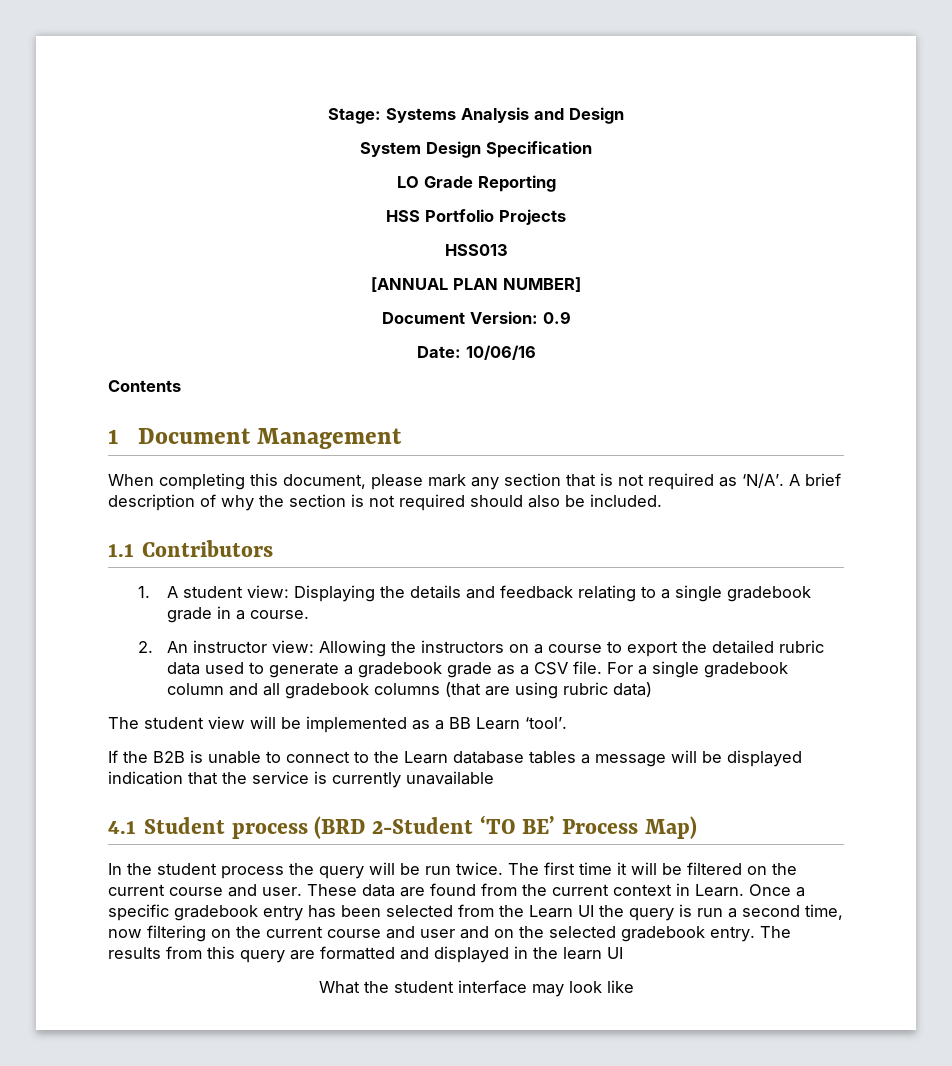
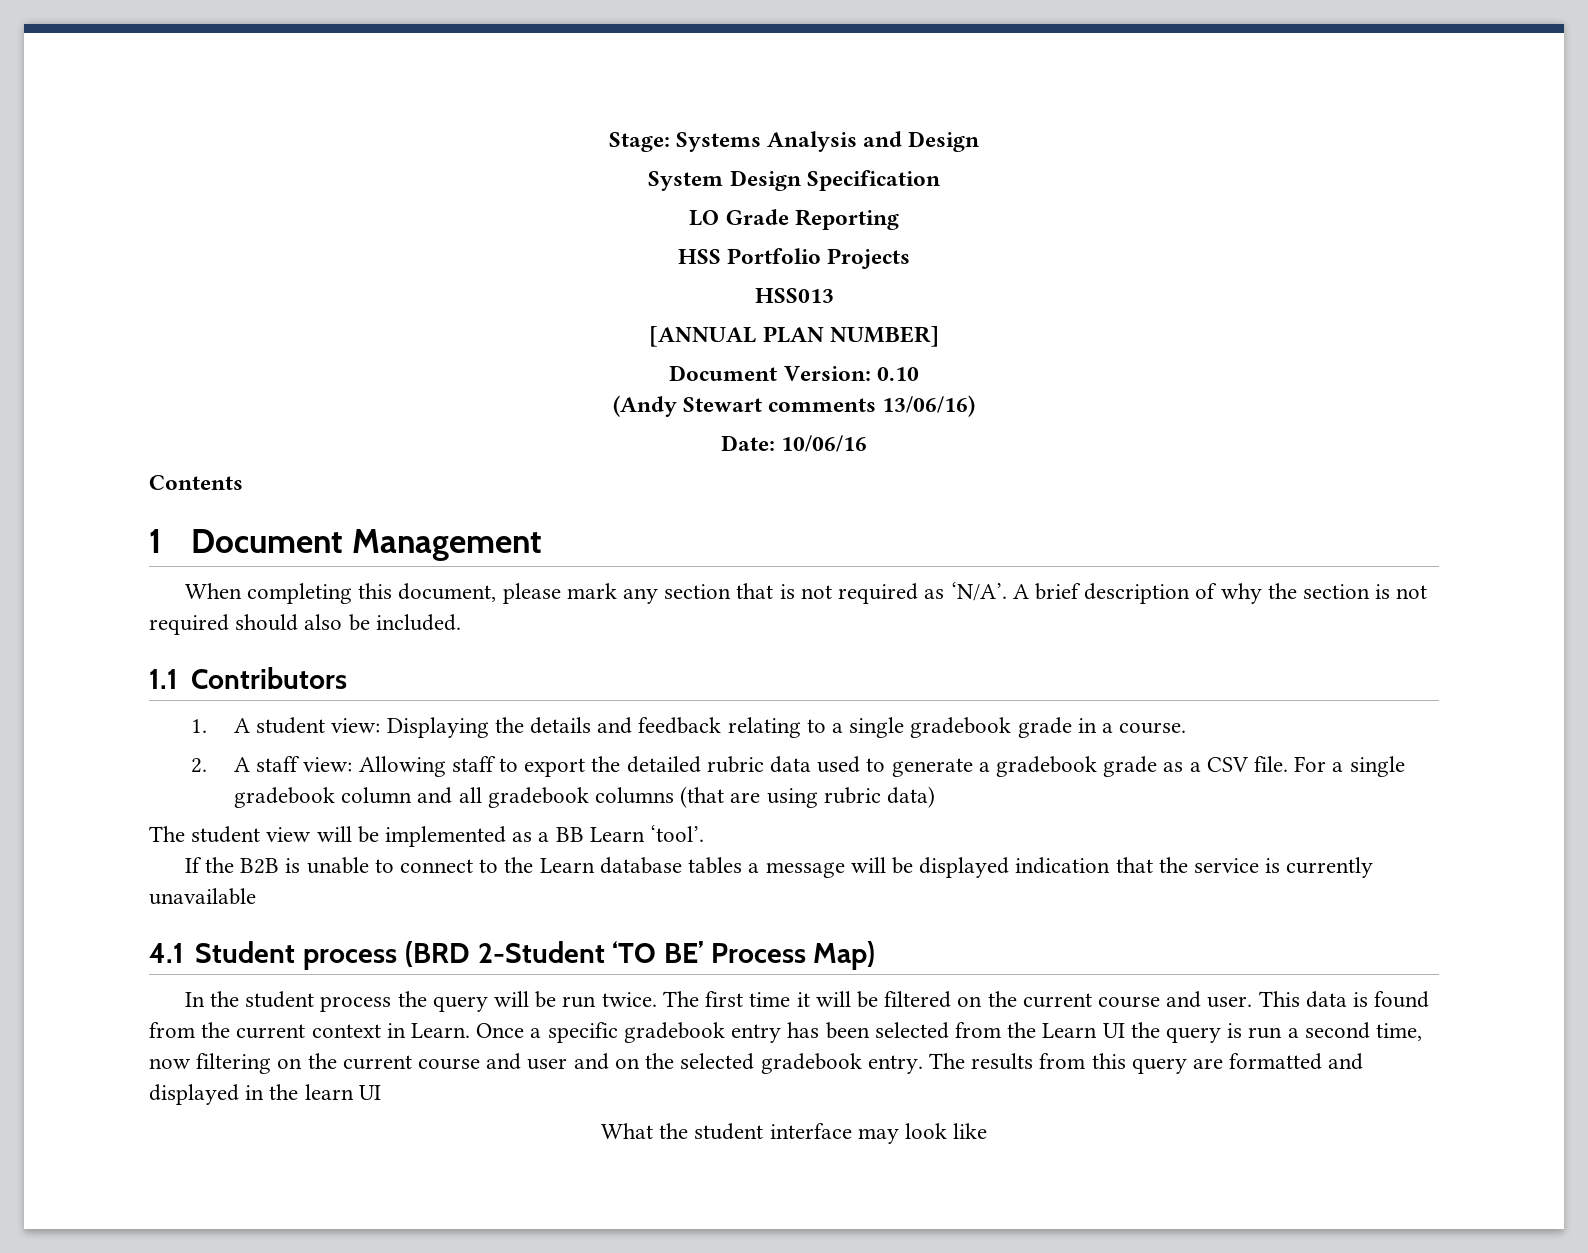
[542,311,571,324] 0.9 -> [876,367,919,381] [612,395,976,417] 0.10 // (Andy Stewart comments 13/06/16)
[167,640,603,657] An instructor view: Allowing the instructors on a course -> [233,756,496,777] A staff view: Allowing staff
[307,884,425,897] These data are -> [1258,991,1369,1008] This data is

